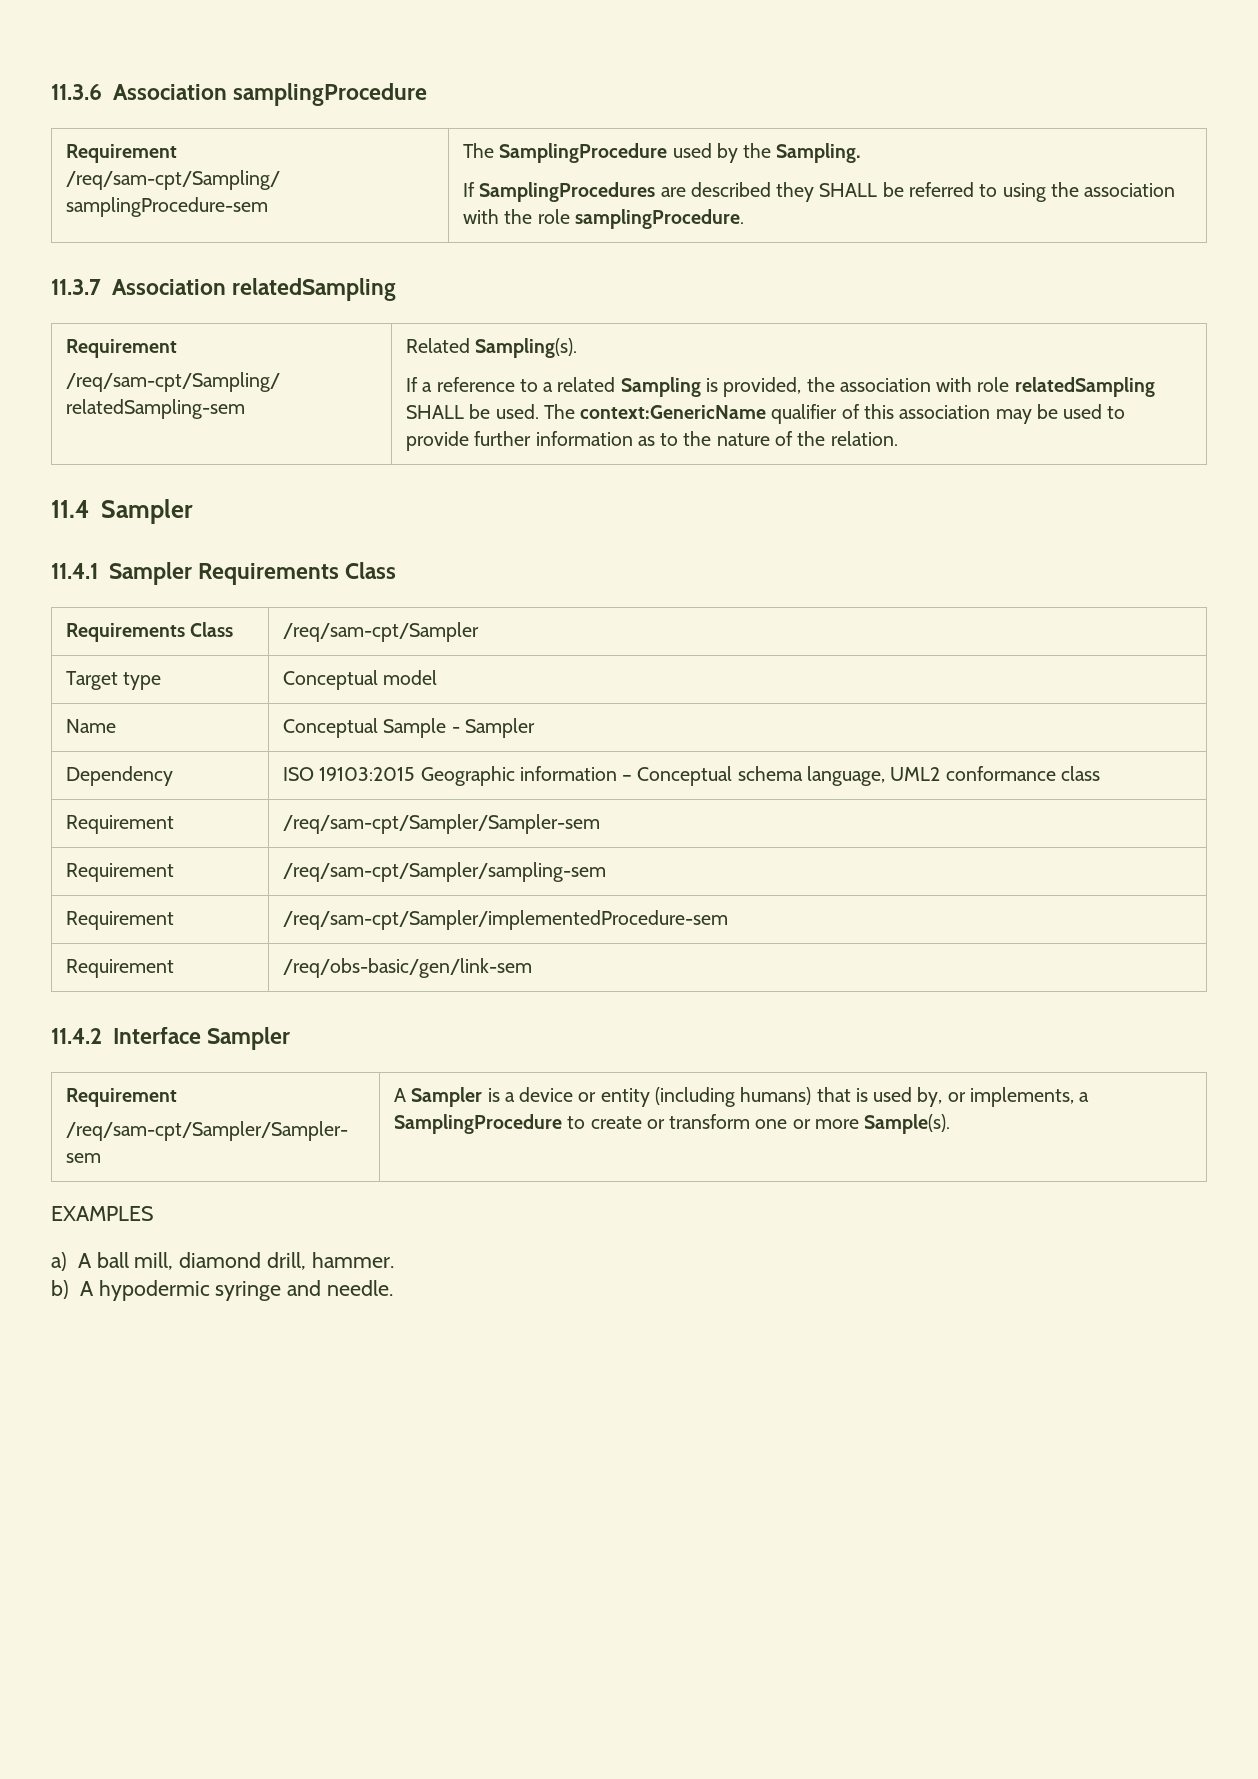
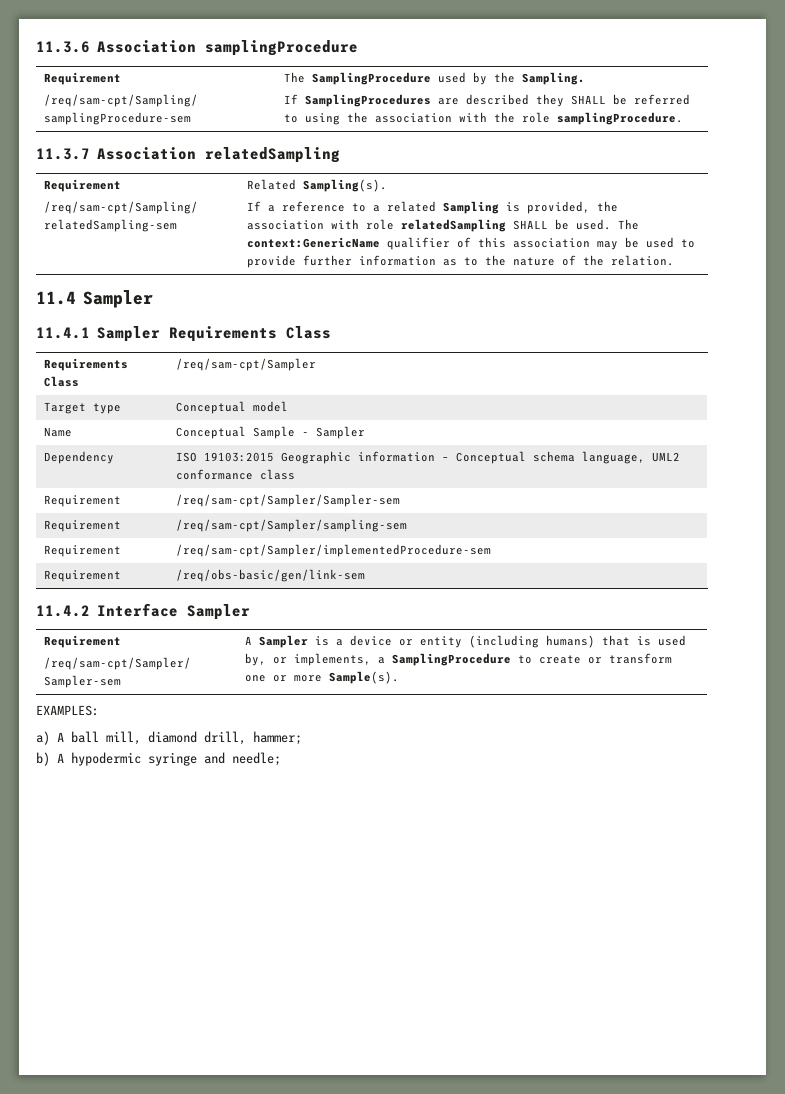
[51,1206,154,1221] EXAMPLES -> [36,705,99,716] EXAMPLES:
[311,1252,394,1268] hammer. -> [252,731,302,745] hammer;
[326,1280,393,1296] needle. -> [231,752,281,766] needle;

